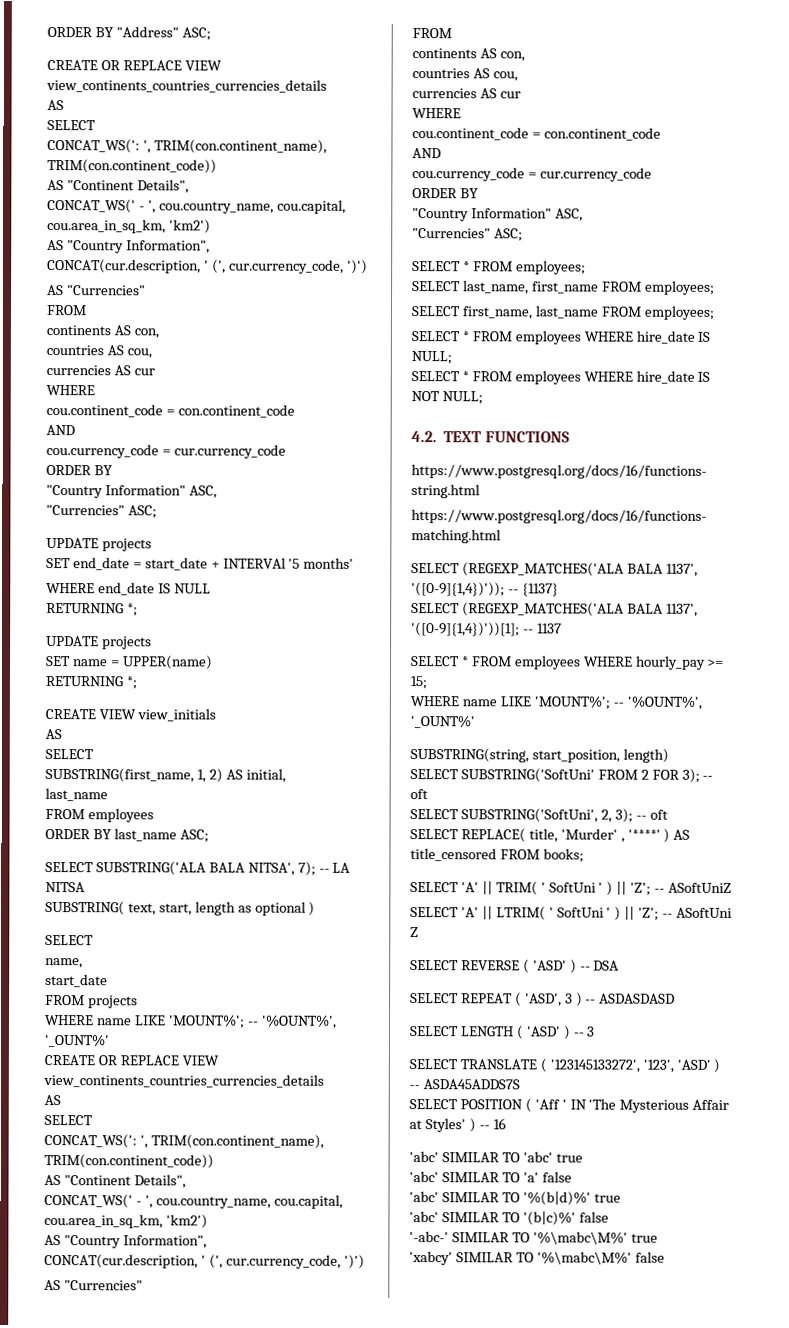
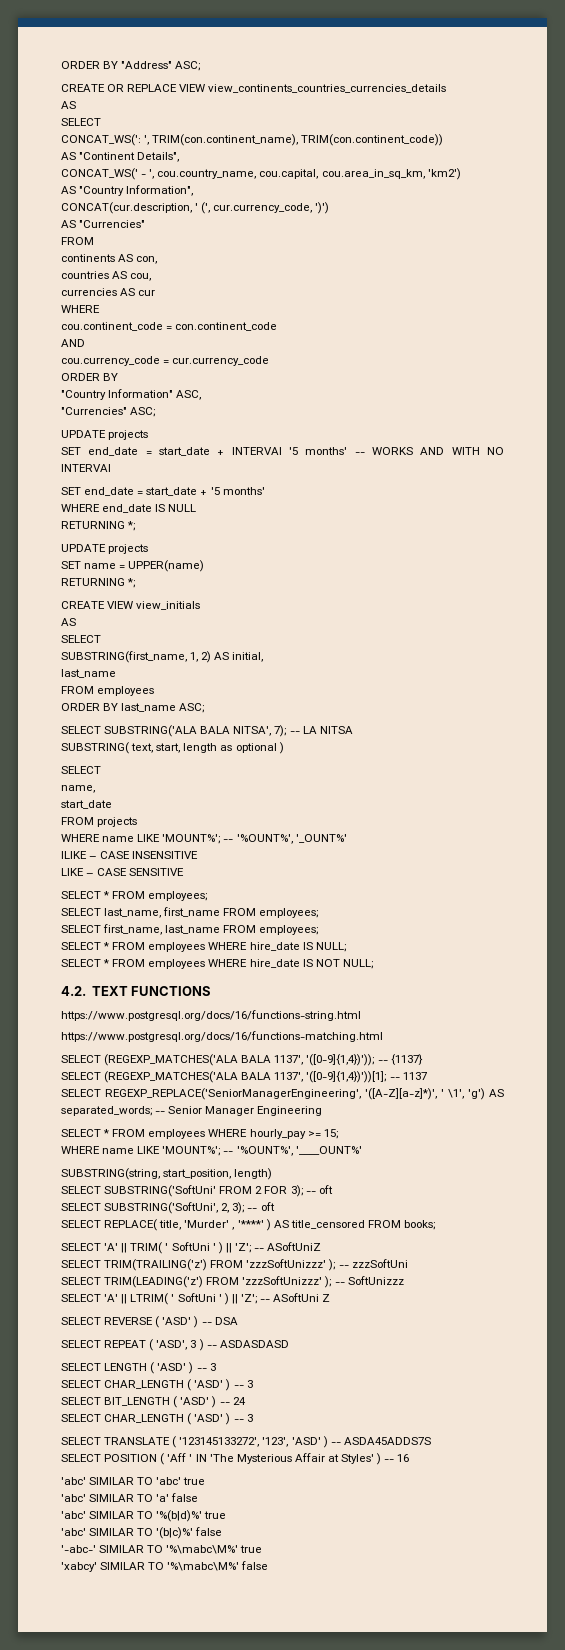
(355, 563) none -> [354,447,504,455] [61,464,111,472] [61,487,265,496] -- WORKS AND WITH NO INTERVAl // SET end_date = start_date + '5 months'
[44,1055,219,1066] [43,1074,324,1088] [44,1095,61,1106] [44,1115,93,1126] [44,1134,324,1149] [44,1154,214,1169] [44,1174,186,1189] [44,1194,343,1209] [44,1214,208,1229] [44,1235,207,1249] [44,1254,365,1269] [44,1280,143,1291] [412,28,452,39] [412,48,525,62] [412,68,518,82] [412,88,521,99] [412,108,461,119] [412,127,661,141] [412,148,441,159] [412,167,652,182] [412,188,479,199] [412,208,583,222] [412,228,523,242] CREATE OR REPLACE VIEW view_continents_countries_currencies_details // AS // SELECT // CONCAT_WS(': ', TRIM(con.continent_name), TRIM(con.continent_code)) // AS "Continent Details", // CONCAT_WS(' - ', cou.country_name, cou.capital, cou.area_in_sq_km, 'km2') // AS "Country Information", // CONCAT(cur.description, ' (', cur.currency_code, ')') // AS "Currencies" // FROM // continents AS con, // countries AS cou, // currencies AS cur // WHERE // cou.continent_code = con.continent_code // AND // cou.currency_code = cur.currency_code // ORDER BY // "Country Information" ASC, // "Currencies" ASC; -> [61,851,199,859] [61,868,185,876] ILIKE – CASE INSENSITIVE // LIKE – CASE SENSITIVE
(562, 628) none -> [61,1088,504,1100] [61,1106,323,1116] // SELECT REGEXP_REPLACE('SeniorManagerEngineering', '([A-Z][a-z]*)', ' \1', 'g') AS separated_words; -- Senior Manager Engineering
[410,715,475,729] '_OUNT%' -> [295,1146,362,1155] '____OUNT%'
(733, 887) none -> [61,1259,408,1271] [61,1276,404,1288] // SELECT TRIM(TRAILING('z') FROM 'zzzSoftUnizzz' ); -- zzzSoftUni // SELECT TRIM(LEADING('z') FROM 'zzzSoftUnizzz' ); -- SoftUnizzz
(595, 1031) none -> [61,1379,253,1391] [61,1396,246,1408] [61,1413,253,1425] // SELECT CHAR_LENGTH ( 'ASD' ) -- 3 // SELECT BIT_LENGTH ( 'ASD' ) -- 24 // SELECT CHAR_LENGTH ( 'ASD' ) -- 3

